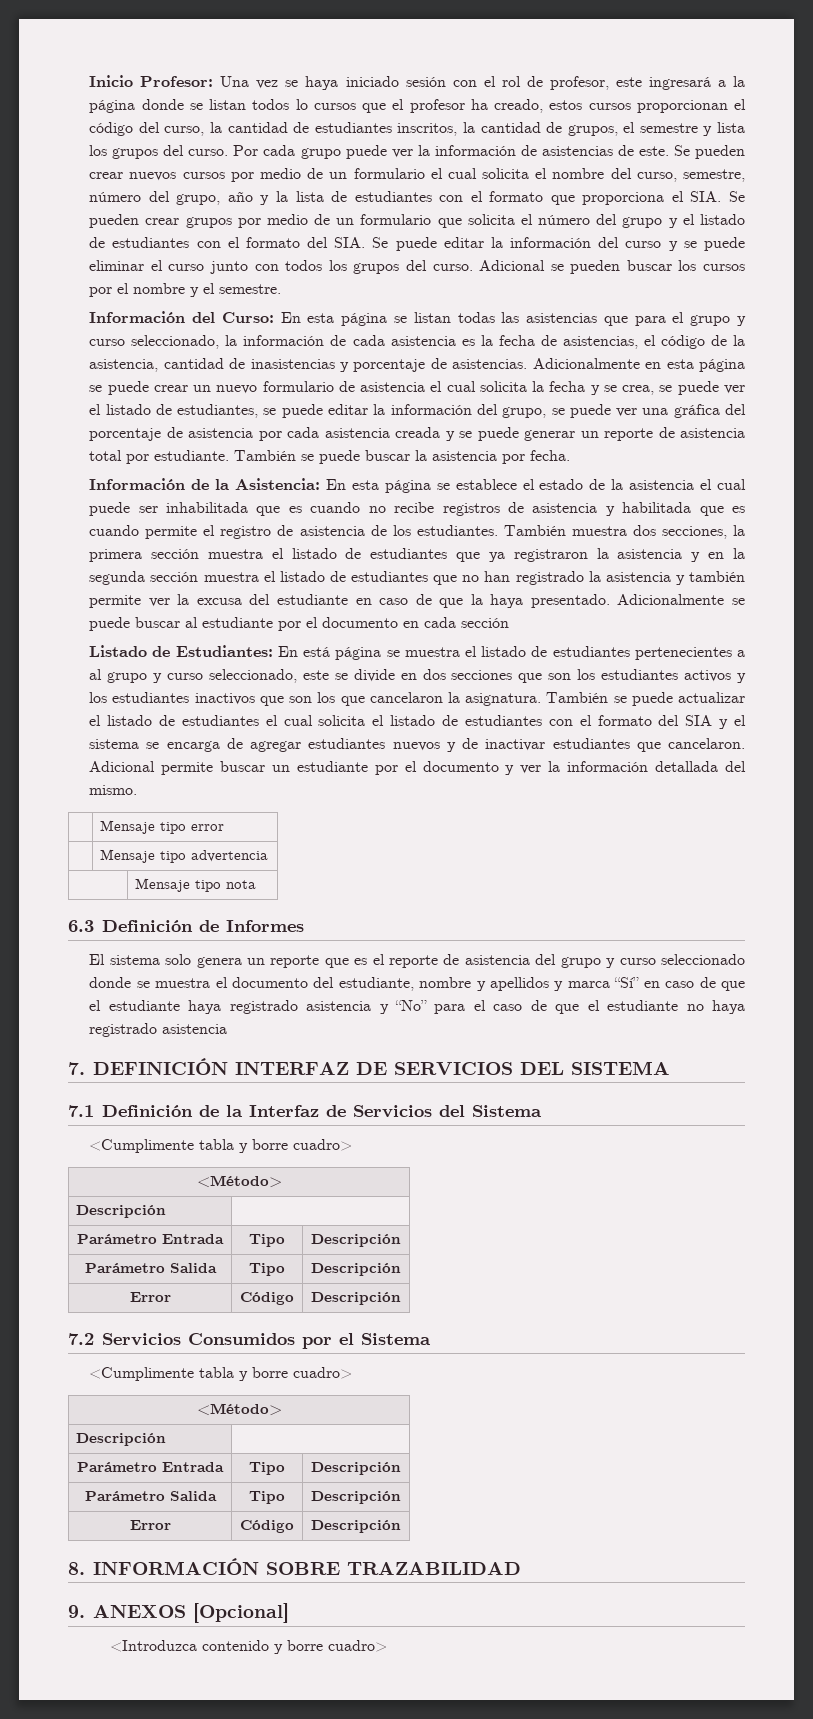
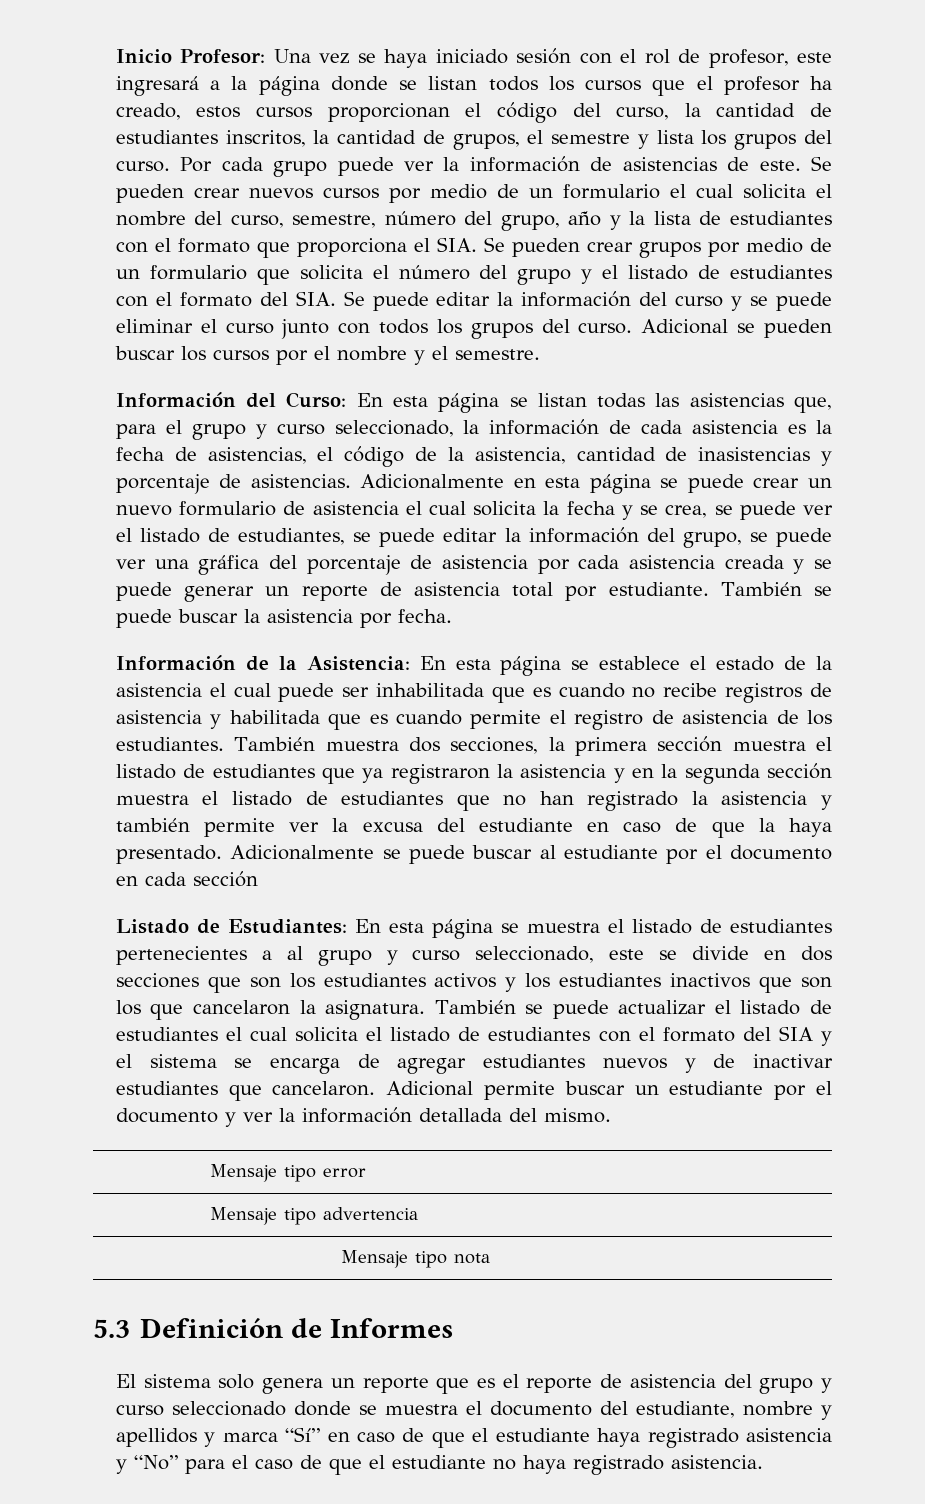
[295,99,308,110] lo -> [548,76,574,91] los
[603,316,628,326] que -> [794,396,833,413] que,
[303,647,331,657] está -> [388,922,424,933] esta
[68,920,94,932] 6.3 -> [93,1319,130,1338] 5.3
[162,1024,228,1034] [68,1058,670,1075] [68,1105,542,1118] [89,1139,353,1153] [196,1175,282,1188] [76,1205,167,1218] [77,1234,224,1244] [249,1234,285,1247] [311,1234,401,1247] [84,1263,217,1273] [249,1263,285,1276] [311,1263,401,1276] [129,1292,171,1302] [240,1292,294,1305] [311,1292,401,1305] [68,1333,431,1349] [89,1367,353,1381] [196,1403,282,1416] [76,1433,167,1446] [77,1462,224,1472] [249,1462,285,1475] [311,1462,401,1475] [84,1491,217,1501] [249,1491,285,1504] [311,1491,401,1504] [129,1520,171,1530] [240,1520,294,1533] [311,1520,401,1533] [68,1558,521,1575] [68,1603,289,1623] [110,1640,388,1654] asistencia // 7. DEFINICIÓN INTERFAZ DE SERVICIOS DEL SISTEMA // 7.1 Definición de la Interfaz de Servicios del Sistema // <Cumplimente tabla y borre cuadro> // <Método> // Descripción | // Parámetro Entrada | Tipo | Descripción // Parámetro Salida | Tipo | Descripción // Error | Código | Descripción // 7.2 Servicios Consumidos por el Sistema // <Cumplimente tabla y borre cuadro> // <Método> // Descripción | // Parámetro Entrada | Tipo | Descripción // Parámetro Salida | Tipo | Descripción // Error | Código | Descripción // 8. INFORMACIÓN SOBRE TRAZABILIDAD // 9. ANEXOS [Opcional] // <Introduzca contenido y borre cuadro> -> [670,1455,763,1469] asistencia.

